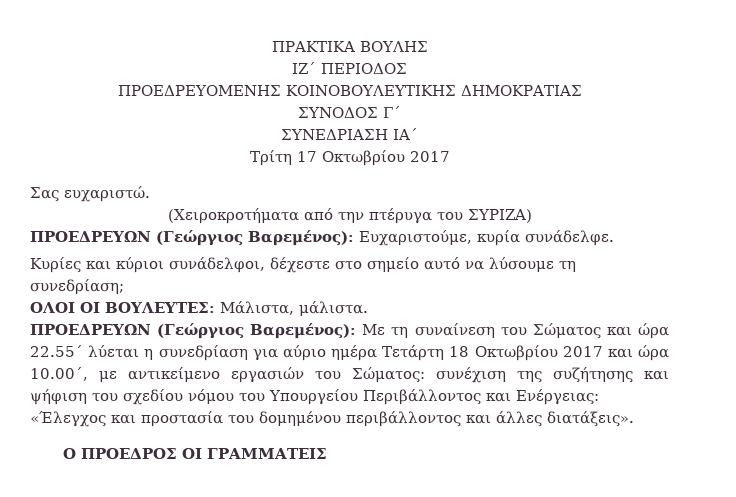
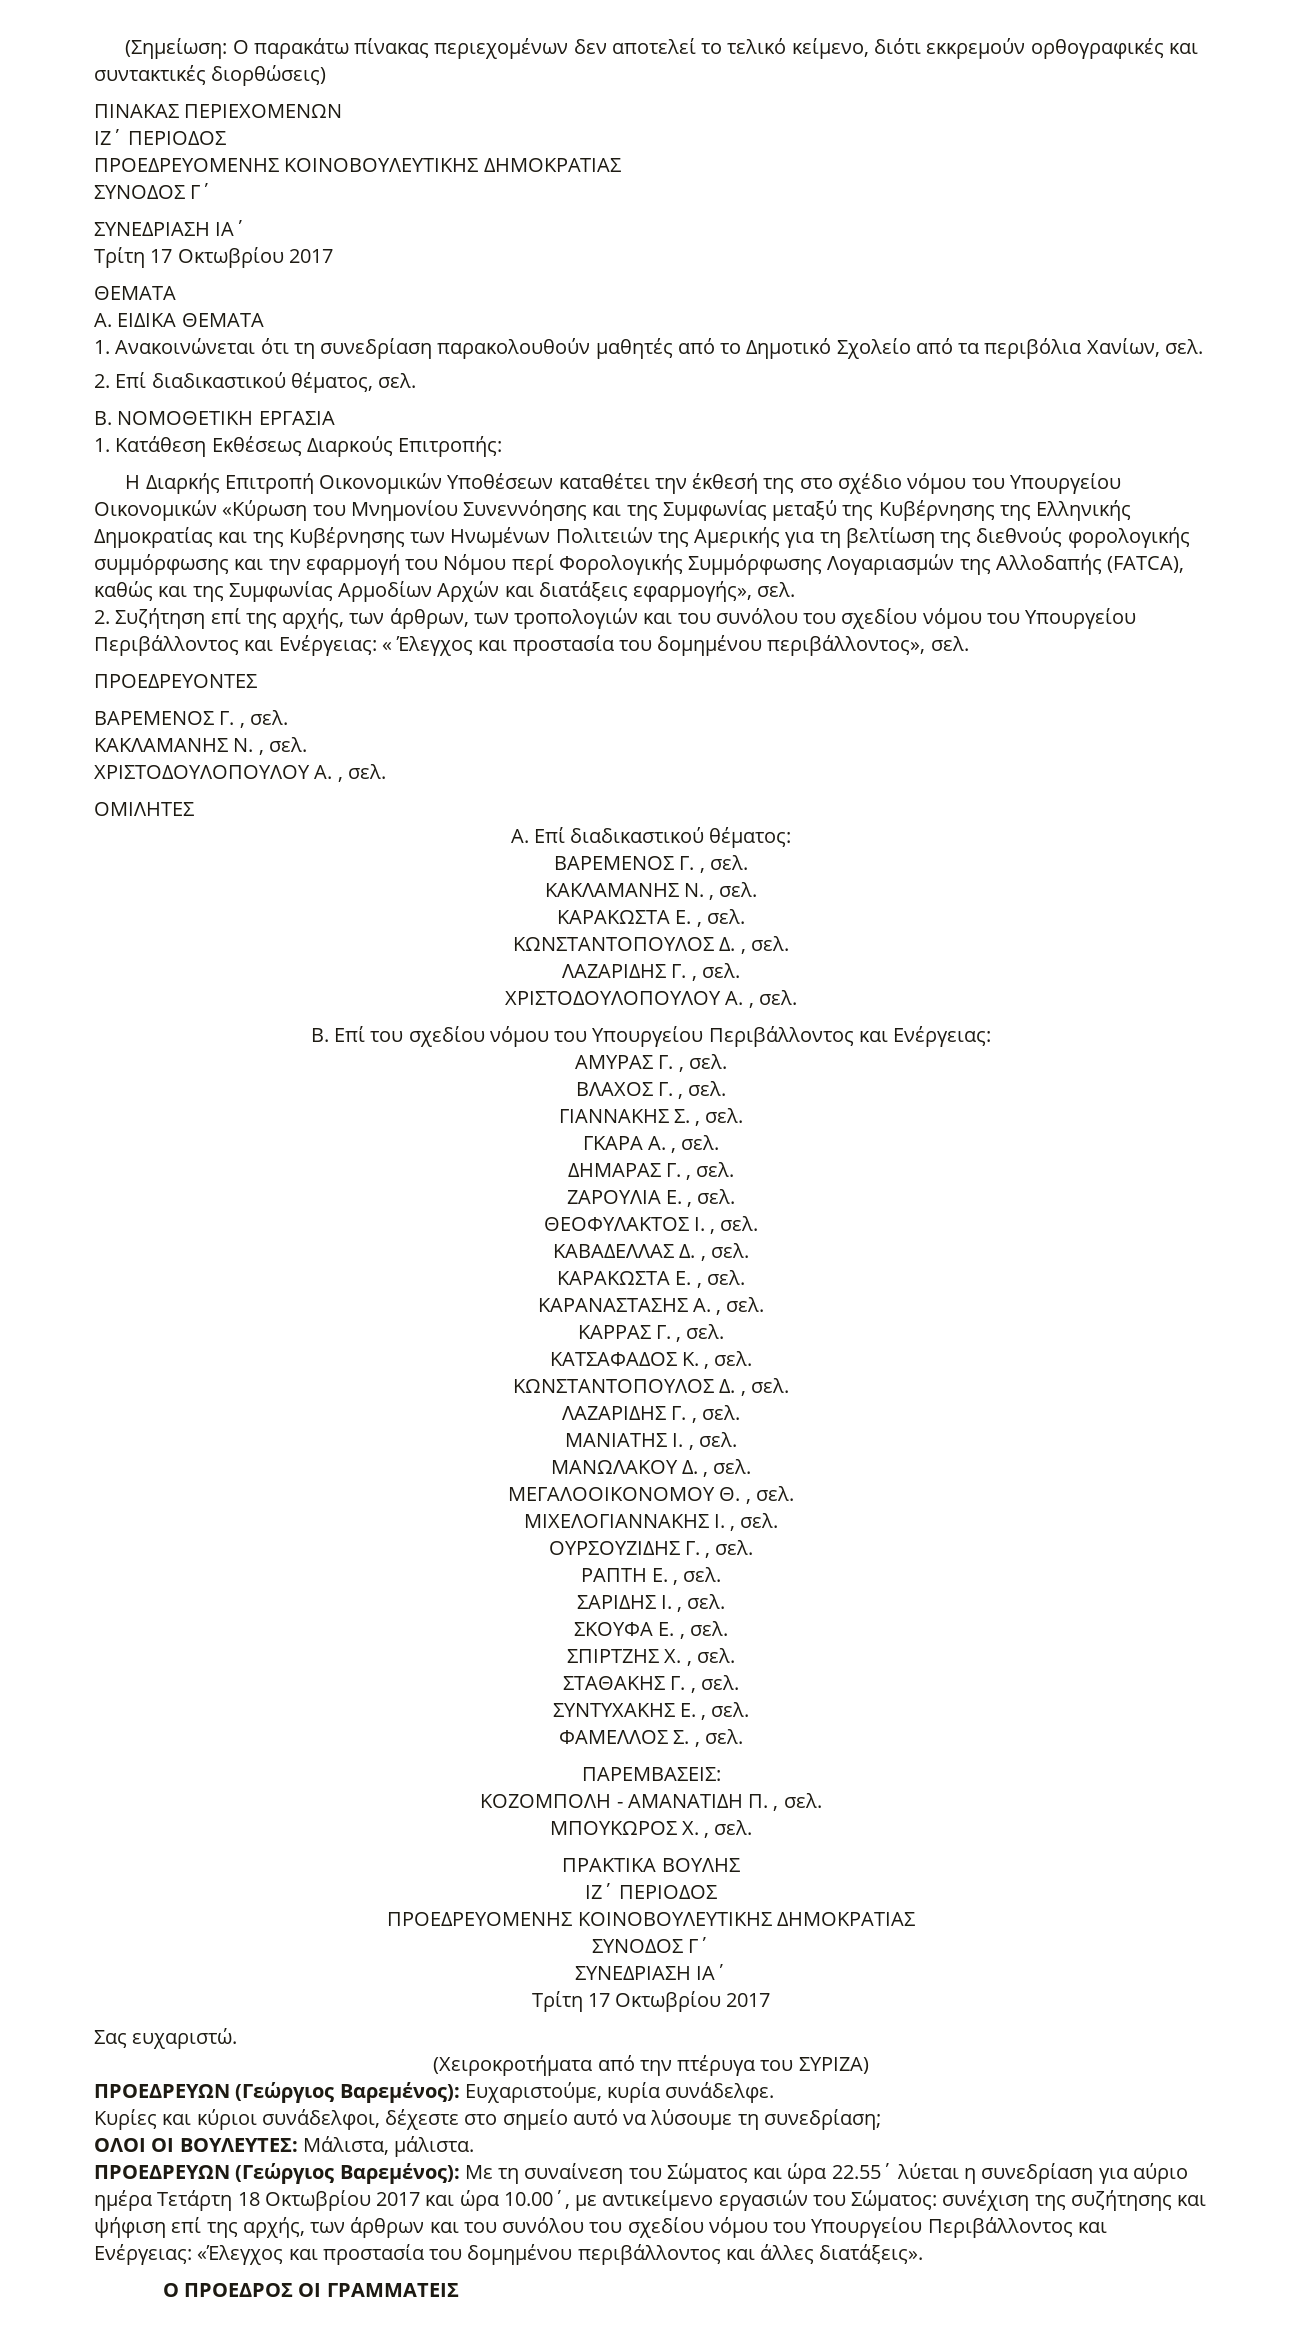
(271, 46) none -> [125,38,1198,59] [94,65,327,86] [94,104,343,118] [94,129,227,145] [94,158,622,172] [94,183,213,199] [94,220,247,236] [94,247,333,268] [94,286,176,300] [94,313,264,327] [94,338,1203,359] [94,372,417,393] [94,411,335,425] [94,436,503,457] [125,473,1121,494] [94,500,1132,521] [94,527,1190,548] [94,554,1185,575] [94,581,796,602] [94,608,1137,629] [94,635,969,656] [94,674,257,688] [94,710,288,728] [94,737,307,755] [94,764,386,782] [94,802,194,816] [510,827,792,848] [554,855,748,873] [544,882,758,900] [557,909,745,927] [513,936,789,954] [562,963,740,981] [505,990,797,1008] [310,1026,992,1047] [575,1054,727,1072] [575,1081,727,1099] [558,1108,744,1126] [582,1135,720,1153] [567,1162,735,1180] [566,1189,736,1207] [543,1216,759,1234] [553,1243,749,1261] [557,1270,745,1288] [537,1297,765,1315] [577,1324,725,1342] [549,1351,753,1369] [513,1378,789,1396] [562,1405,740,1423] [565,1432,737,1450] [550,1459,752,1477] [508,1486,794,1504] [523,1513,779,1531] [548,1540,754,1558] [580,1567,722,1585] [576,1594,726,1612] [574,1621,728,1639] [567,1648,735,1666] [563,1675,739,1693] [552,1702,750,1720] [559,1729,743,1747] [581,1767,721,1781] [480,1793,822,1811] [549,1820,753,1838] (Σημείωση: Ο παρακάτω πίνακας περιεχομένων δεν αποτελεί το τελικό κείμενο, διότι εκκρεμούν ορθογραφικές και συντακτικές διορθώσεις) // ΠΙΝΑΚΑΣ ΠΕΡΙΕΧΟΜΕΝΩΝ // ΙΖ΄ ΠΕΡΙΟΔΟΣ // ΠΡΟΕΔΡΕΥΟΜΕΝΗΣ ΚΟΙΝΟΒΟΥΛΕΥΤΙΚΗΣ ΔΗΜΟΚΡΑΤΙΑΣ // ΣΥΝΟΔΟΣ Γ΄ // ΣΥΝΕΔΡΙΑΣΗ ΙΑ΄ // Τρίτη 17 Οκτωβρίου 2017 // ΘΕΜΑΤΑ // Α. ΕΙΔΙΚΑ ΘΕΜΑΤΑ // 1. Ανακοινώνεται ότι τη συνεδρίαση παρακολουθούν μαθητές από το Δημοτικό Σχολείο από τα περιβόλια Χανίων, σελ. // 2. Επί διαδικαστικού θέματος, σελ. // Β. ΝΟΜΟΘΕΤΙΚΗ ΕΡΓΑΣΙΑ // 1. Κατάθεση Εκθέσεως Διαρκούς Επιτροπής: // Η Διαρκής Επιτροπή Οικονομικών Υποθέσεων καταθέτει την έκθεσή της στο σχέδιο νόμου του Υπουργείου Οικονομικών «Κύρωση του Μνημονίου Συνεννόησης και της Συμφωνίας μεταξύ της Κυβέρνησης της Ελληνικής Δημοκρατίας και της Κυβέρνησης των Ηνωμένων Πολιτειών της Αμερικής για τη βελτίωση της διεθνούς φορολογικής συμμόρφωσης και την εφαρμογή του Νόμου περί Φορολογικής Συμμόρφωσης Λογαριασμών της Αλλοδαπής (FATCA), καθώς και της Συμφωνίας Αρμοδίων Αρχών και διατάξεις εφαρμογής», σελ. // 2. Συζήτηση επί της αρχής, των άρθρων, των τροπολογιών και του συνόλου του σχεδίου νόμου του Υπουργείου Περιβάλλοντος και Ενέργειας: « Έλεγχος και προστασία του δομημένου περιβάλλοντος», σελ. // ΠΡΟΕΔΡΕΥΟΝΤΕΣ // ΒΑΡΕΜΕΝΟΣ Γ. , σελ. // ΚΑΚΛΑΜΑΝΗΣ Ν. , σελ. // ΧΡΙΣΤΟΔΟΥΛΟΠΟΥΛΟΥ Α. , σελ. // ΟΜΙΛΗΤΕΣ // Α. Επί διαδικαστικού θέματος: // ΒΑΡΕΜΕΝΟΣ Γ. , σελ. // ΚΑΚΛΑΜΑΝΗΣ Ν. , σελ. // ΚΑΡΑΚΩΣΤΑ Ε. , σελ. // ΚΩΝΣΤΑΝΤΟΠΟΥΛΟΣ Δ. , σελ. // ΛΑΖΑΡΙΔΗΣ Γ. , σελ. // ΧΡΙΣΤΟΔΟΥΛΟΠΟΥΛΟΥ Α. , σελ. // Β. Επί του σχεδίου νόμου του Υπουργείου Περιβάλλοντος και Ενέργειας: // ΑΜΥΡΑΣ Γ. , σελ. // ΒΛΑΧΟΣ Γ. , σελ. // ΓΙΑΝΝΑΚΗΣ Σ. , σελ. // ΓΚΑΡΑ Α. , σελ. // ΔΗΜΑΡΑΣ Γ. , σελ. // ΖΑΡΟΥΛΙΑ Ε. , σελ. // ΘΕΟΦΥΛΑΚΤΟΣ Ι. , σελ. // ΚΑΒΑΔΕΛΛΑΣ Δ. , σελ. // ΚΑΡΑΚΩΣΤΑ Ε. , σελ. // ΚΑΡΑΝΑΣΤΑΣΗΣ Α. , σελ. // ΚΑΡΡΑΣ Γ. , σελ. // ΚΑΤΣΑΦΑΔΟΣ Κ. , σελ. // ΚΩΝΣΤΑΝΤΟΠΟΥΛΟΣ Δ. , σελ. // ΛΑΖΑΡΙΔΗΣ Γ. , σελ. // ΜΑΝΙΑΤΗΣ Ι. , σελ. // ΜΑΝΩΛΑΚΟΥ Δ. , σελ. // ΜΕΓΑΛΟΟΙΚΟΝΟΜΟΥ Θ. , σελ. // ΜΙΧΕΛΟΓΙΑΝΝΑΚΗΣ Ι. , σελ. // ΟΥΡΣΟΥΖΙΔΗΣ Γ. , σελ. // ΡΑΠΤΗ Ε. , σελ. // ΣΑΡΙΔΗΣ Ι. , σελ. // ΣΚΟΥΦΑ Ε. , σελ. // ΣΠΙΡΤΖΗΣ Χ. , σελ. // ΣΤΑΘΑΚΗΣ Γ. , σελ. // ΣΥΝΤΥΧΑΚΗΣ Ε. , σελ. // ΦΑΜΕΛΛΟΣ Σ. , σελ. // ΠΑΡΕΜΒΑΣΕΙΣ: // ΚΟΖΟΜΠΟΛΗ - ΑΜΑΝΑΤΙΔΗ Π. , σελ. // ΜΠΟΥΚΩΡΟΣ Χ. , σελ. //
(87, 397) none -> [171,2217,585,2238] επί της αρχής, των άρθρων και του συνόλου

